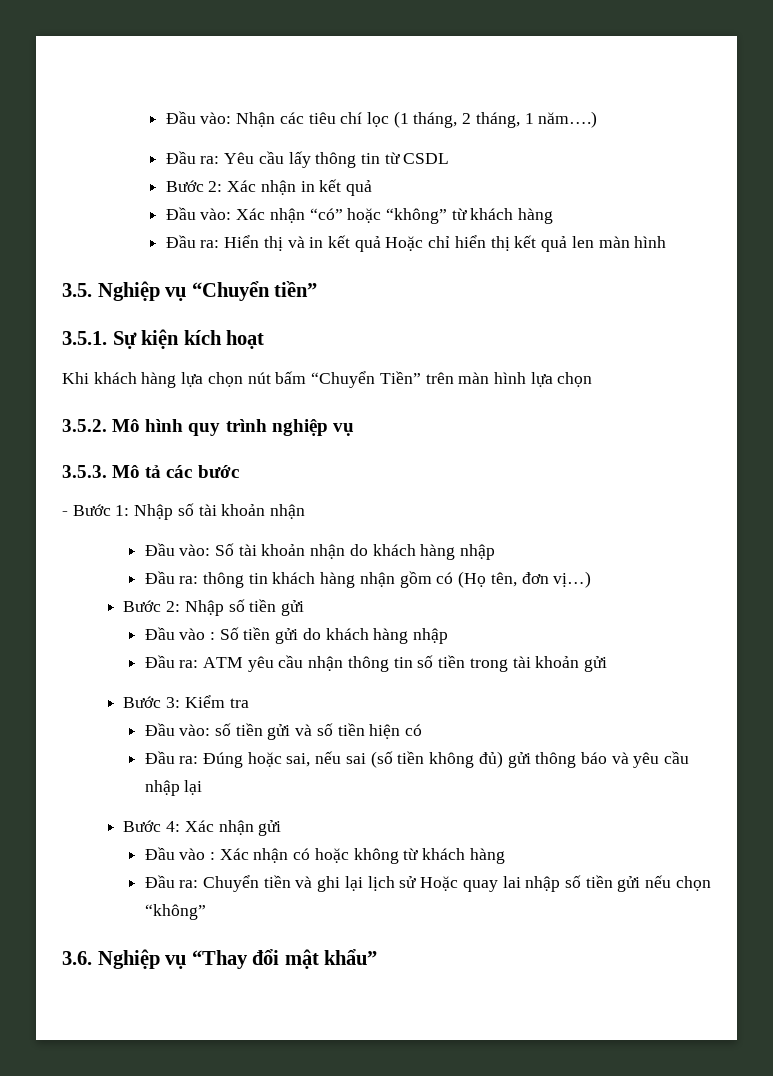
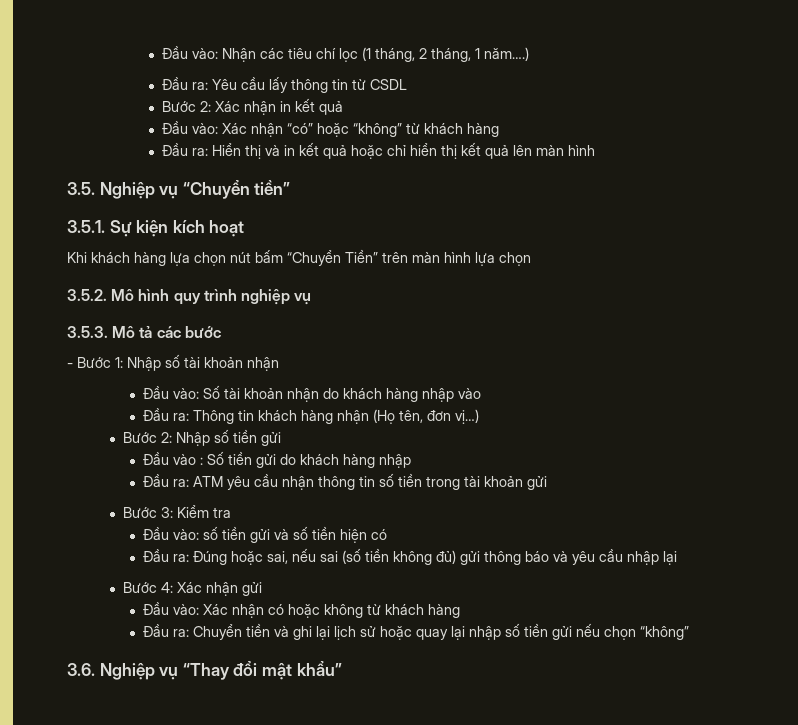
[385,236,424,251] Hoặc -> [351,145,384,159] hoặc
[571,236,594,248] len -> [513,145,533,156] lên
[144,571,244,588] // Đầu ra: thông -> [457,388,481,399] [142,408,234,424] vào // Đầu ra: Thông
[399,571,454,588] gồm có -> (369, 417) none
[179,848,215,860] vào : -> [172,604,199,615] vào:
[420,876,521,892] Hoặc quay lai -> [379,626,465,640] hoặc quay lại

